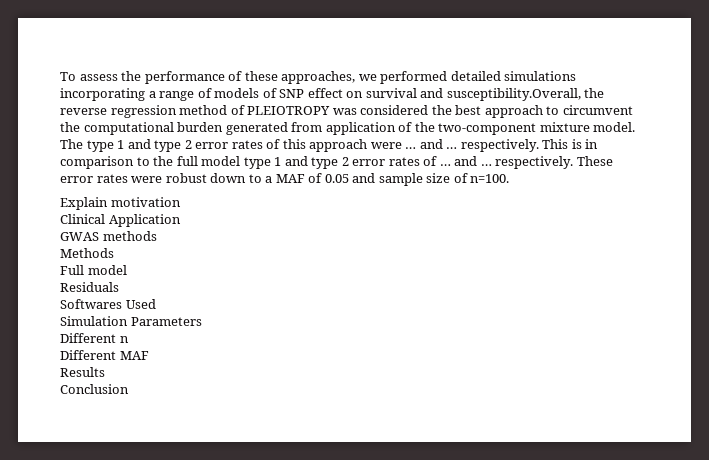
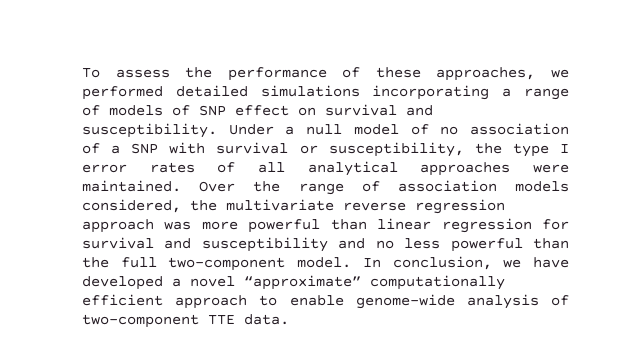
[446,88,605,101] [60,105,633,118] [60,122,636,135] [60,139,599,152] [60,156,613,169] [60,173,510,186] [60,197,181,210] [60,214,181,227] [60,231,157,241] [60,248,114,258] [60,265,127,275] [60,282,119,292] [60,299,156,309] [60,316,202,326] [60,333,129,343] [60,350,149,360] [60,367,105,377] [60,384,129,394] susceptibility.Overall, the reverse regression method of PLEIOTROPY was considered the best approach to circumvent the computational burden generated from application of the two-component mixture model. The type 1 and type 2 error rates of this approach were … and … respectively. This is in comparison to the full model type 1 and type 2 error rates of … and … respectively. These error rates were robust down to a MAF of 0.05 and sample size of n=100. // Explain motivation // Clinical Application // GWAS methods // Methods // Full model // Residuals // Softwares Used // Simulation Parameters // Different n // Different MAF // Results // Conclusion -> [82,123,569,138] [82,142,569,157] [82,161,569,176] [82,180,569,195] [82,199,505,214] [82,218,569,233] [82,237,569,252] [82,256,569,271] [82,275,505,290] [82,294,569,309] [82,314,289,328] susceptibility. Under a null model of no association of a SNP with survival or susceptibility, the type I error rates of all analytical approaches were maintained. Over the range of association models considered, the multivariate reverse regression approach was more powerful than linear regression for survival and susceptibility and no less powerful than the full two-component model. In conclusion, we have developed a novel “approximate” computationally efficient approach to enable genome-wide analysis of two-component TTE data.

